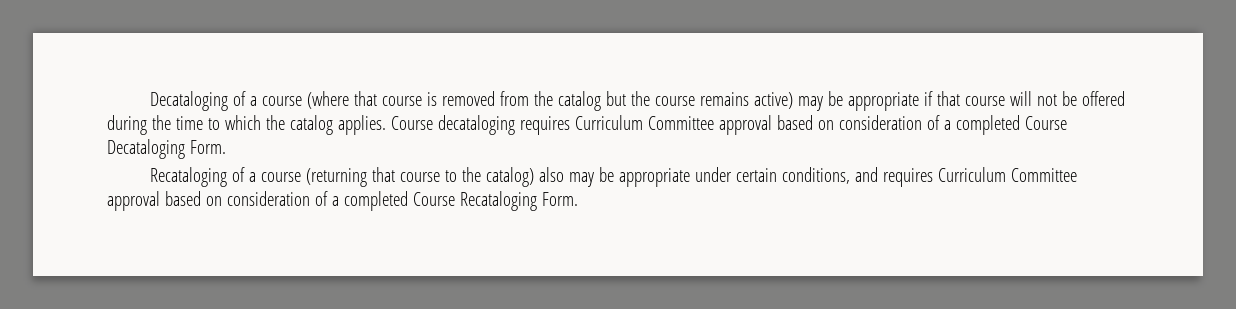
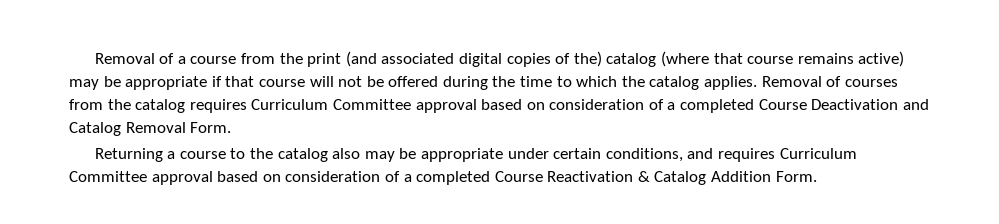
[149,91,650,111] Decataloging of a course (where that course is removed from the catalog but the -> [94,51,743,67] Removal of a course from the print (and associated digital copies of the) catalog (where that
[390,115,515,135] Course decataloging -> [761,76,898,87] [69,99,186,113] Removal of courses from the catalog
[107,139,226,159] [149,167,395,187] Decataloging Form. // Recataloging of a course (returning that -> [811,99,929,110] [69,122,232,136] [94,148,176,162] Deactivation and Catalog Removal Form. // Returning a
[485,167,534,187] catalog) -> [277,148,328,162] catalog
[459,191,537,211] Recataloging -> [547,171,772,185] Reactivation & Catalog Addition

